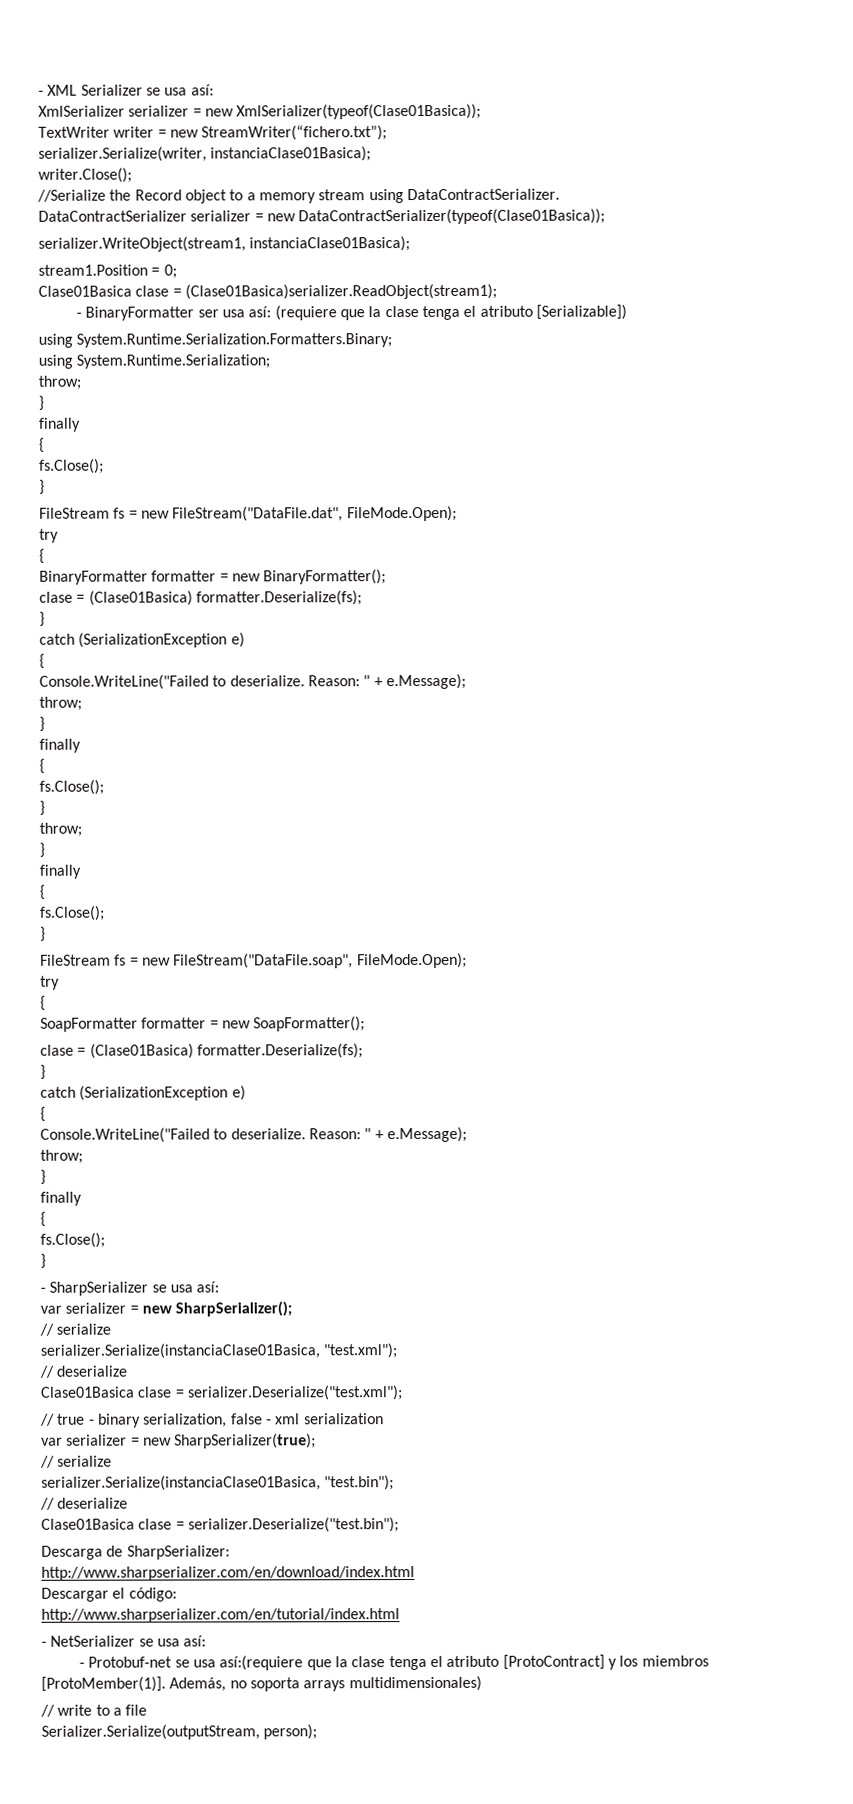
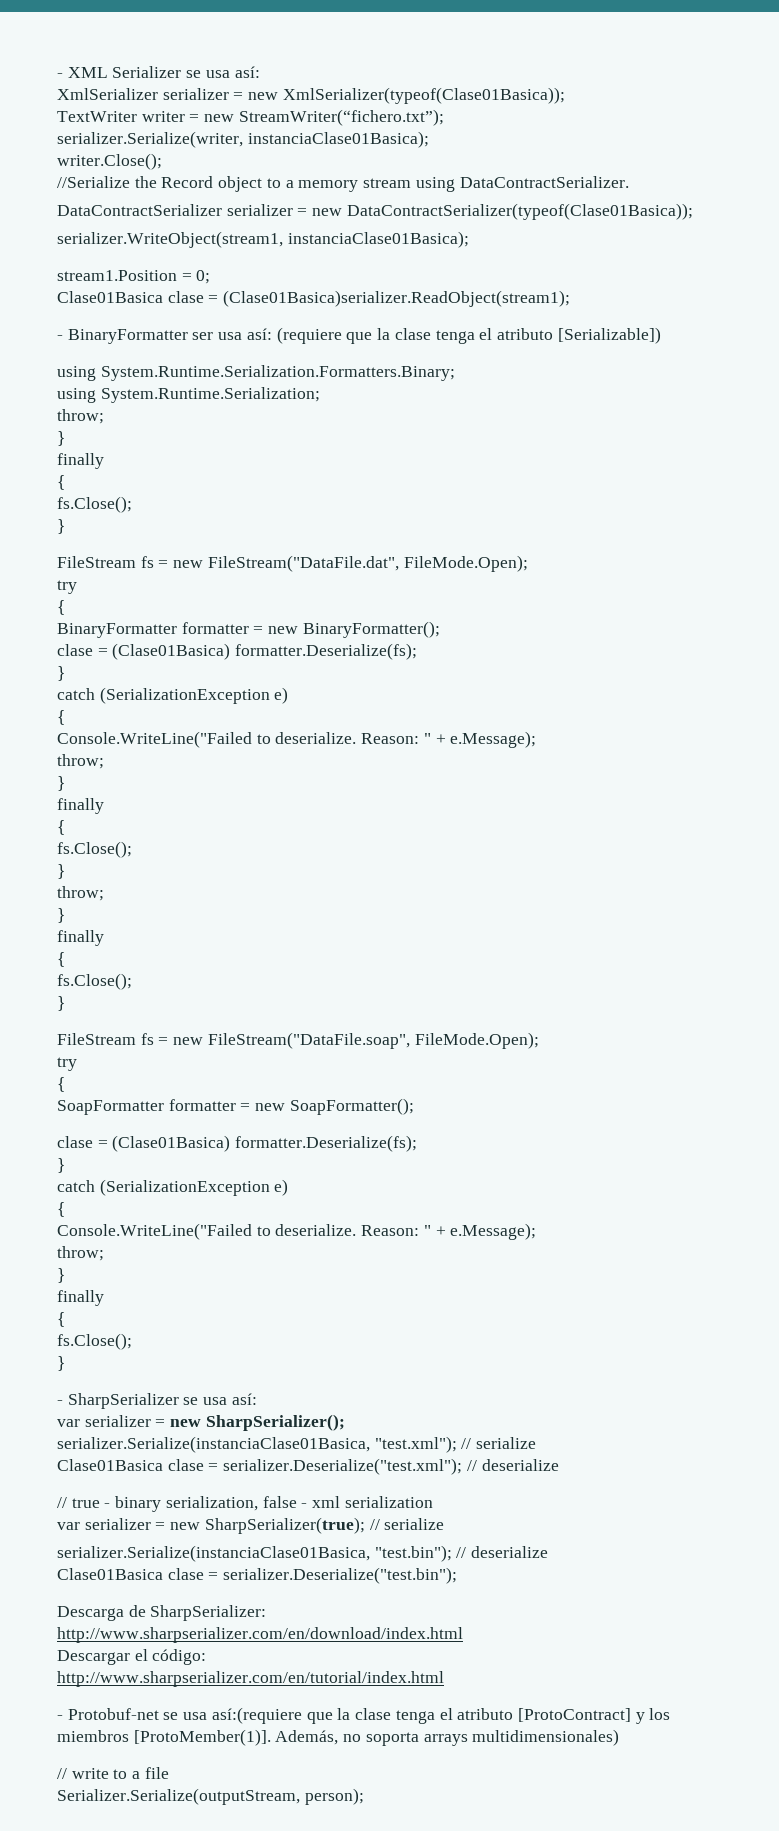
[39,1323,112,1336] [40,1343,398,1359] [39,1365,128,1378] // serialize // serializer.Serialize(instanciaClase01Basica, "test.xml"); // // deserialize -> [57,1436,537,1453] serializer.Serialize(instanciaClase01Basica, "test.xml"); // serialize
(403, 1393) none -> [466,1459,559,1471] // deserialize
(317, 1441) // -> (365, 1525) none
(395, 1483) // -> (452, 1553) none
[41,1635,207,1647] // - NetSerializer se usa así: -> (444, 1679) none

